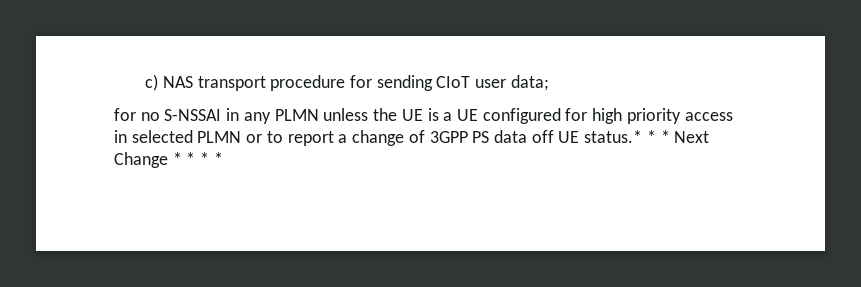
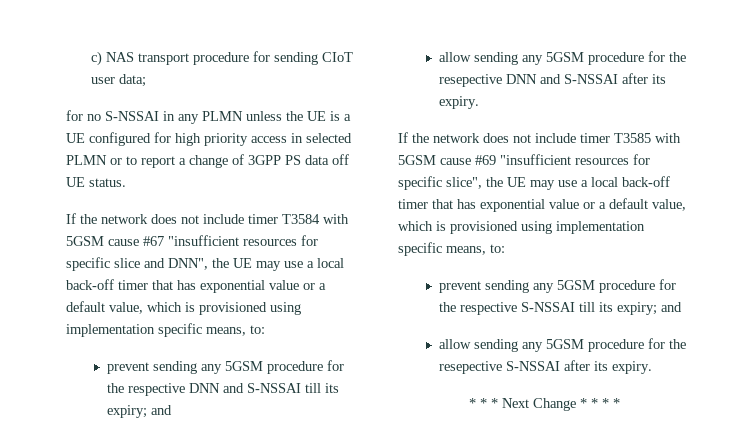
[584,130,643,143] status.* -> [89,178,126,187] [66,213,349,224] [66,235,318,246] [66,257,344,271] [66,279,326,293] [66,301,301,315] [66,323,265,337] [107,360,345,374] [107,383,340,396] [107,405,173,418] [439,51,687,65] [439,73,667,87] [439,96,480,109] [398,132,681,143] [398,154,650,165] [398,176,670,190] [398,198,686,212] [398,221,645,234] [398,242,505,256] [439,279,677,293] [439,302,683,315] [439,338,687,352] [439,360,653,374] [468,398,476,408] status. // If the network does not include timer T3584 with 5GSM cause #67 "insufficient resources for specific slice and DNN", the UE may use a local back-off timer that has exponential value or a default value, which is provisioned using implementation specific means, to: // prevent sending any 5GSM procedure for the respective DNN and S-NSSAI till its expiry; and // allow sending any 5GSM procedure for the resepective DNN and S-NSSAI after its expiry. // If the network does not include timer T3585 with 5GSM cause #69 "insufficient resources for specific slice", the UE may use a local back-off timer that has exponential value or a default value, which is provisioned using implementation specific means, to: // prevent sending any 5GSM procedure for the respective S-NSSAI till its expiry; and // allow sending any 5GSM procedure for the resepective S-NSSAI after its expiry. // *

